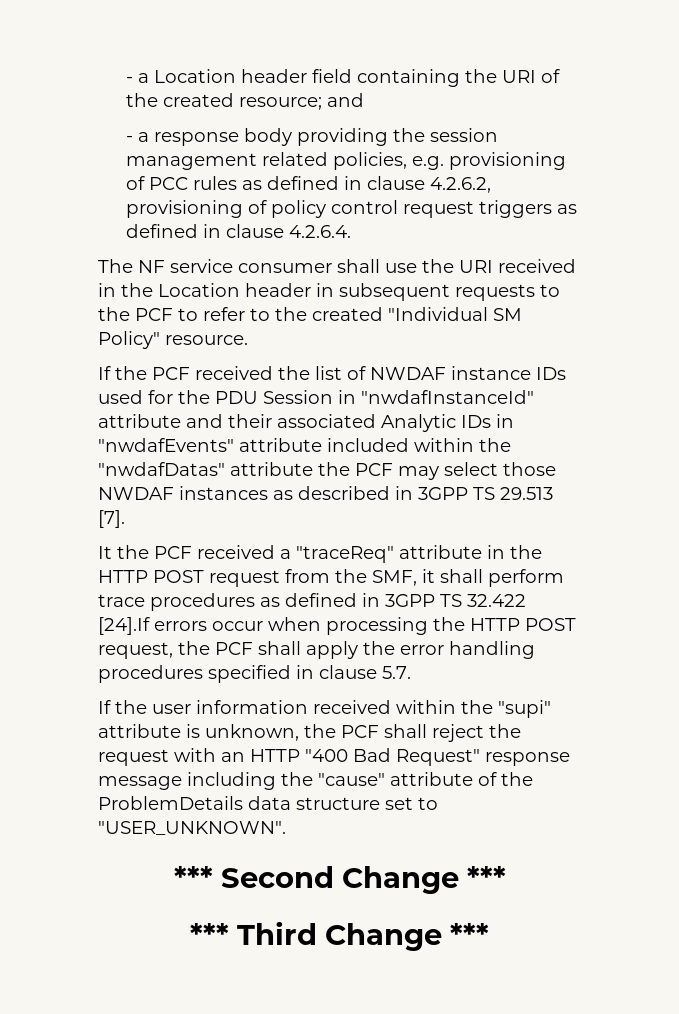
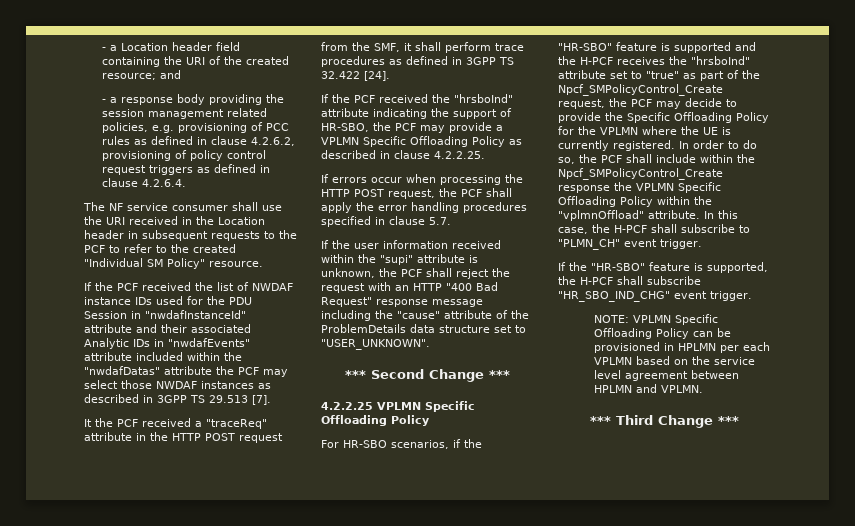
[98,617,150,635] [24].If -> [364,71,390,81] [321,94,513,103] [321,108,512,119] [321,122,503,133] [321,136,522,147] [321,150,485,159] [321,174,329,183] [24]. // If the PCF received the "hrsboInd" attribute indicating the support of HR-SBO, the PCF may provide a VPLMN Specific Offloading Policy as described in clause 4.2.2.25. // If
(506, 877) none -> [321,401,475,412] [321,415,429,426] [321,439,482,449] [558,42,756,53] [558,56,750,65] [558,70,760,81] [558,84,723,96] [558,98,737,109] [558,112,769,123] [558,126,731,135] [558,140,757,151] [558,154,755,164] [558,168,723,180] [558,182,721,193] [558,196,712,207] [558,210,738,221] [558,224,750,234] [558,239,702,250] [558,262,768,273] [558,276,701,285] [558,291,752,302] [594,314,719,325] [594,328,732,339] [594,342,771,353] [594,356,756,365] [594,370,740,381] [594,384,704,393] // 4.2.2.25 VPLMN Specific Offloading Policy // For HR-SBO scenarios, if the "HR-SBO" feature is supported and the H-PCF receives the "hrsboInd" attribute set to "true" as part of the Npcf_SMPolicyControl_Create request, the PCF may decide to provide the Specific Offloading Policy for the VPLMN where the UE is currently registered. In order to do so, the PCF shall include within the Npcf_SMPolicyControl_Create response the VPLMN Specific Offloading Policy within the "vplmnOffload" attribute. In this case, the H-PCF shall subscribe to "PLMN_CH" event trigger. // If the "HR-SBO" feature is supported, the H-PCF shall subscribe "HR_SBO_IND_CHG" event trigger. // NOTE: VPLMN Specific Offloading Policy can be provisioned in HPLMN per each VPLMN based on the service level agreement between HPLMN and VPLMN.

